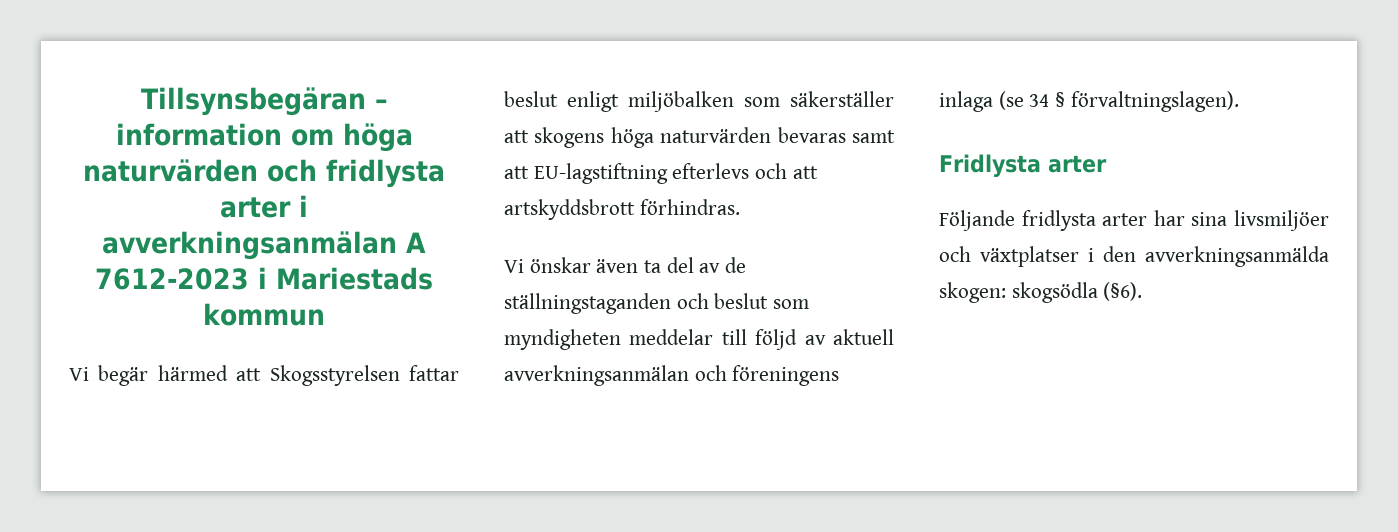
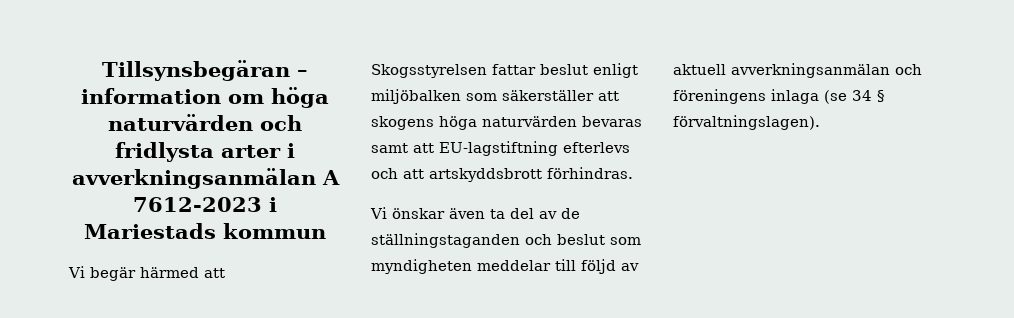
[939,154,1107,177] [939,210,1329,231] [939,246,1329,267] [939,282,1143,303] // Fridlysta arter // Följande fridlysta arter har sina livsmiljöer och växtplatser i den avverkningsanmälda skogen: skogsödla (§6). -> (820, 122) none

